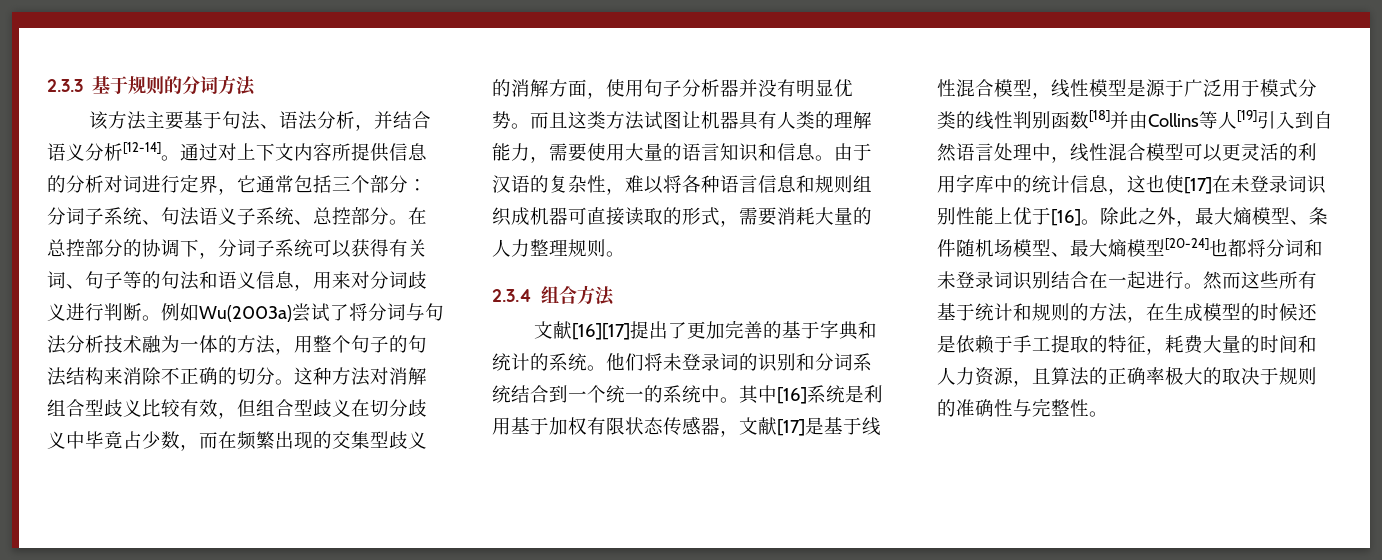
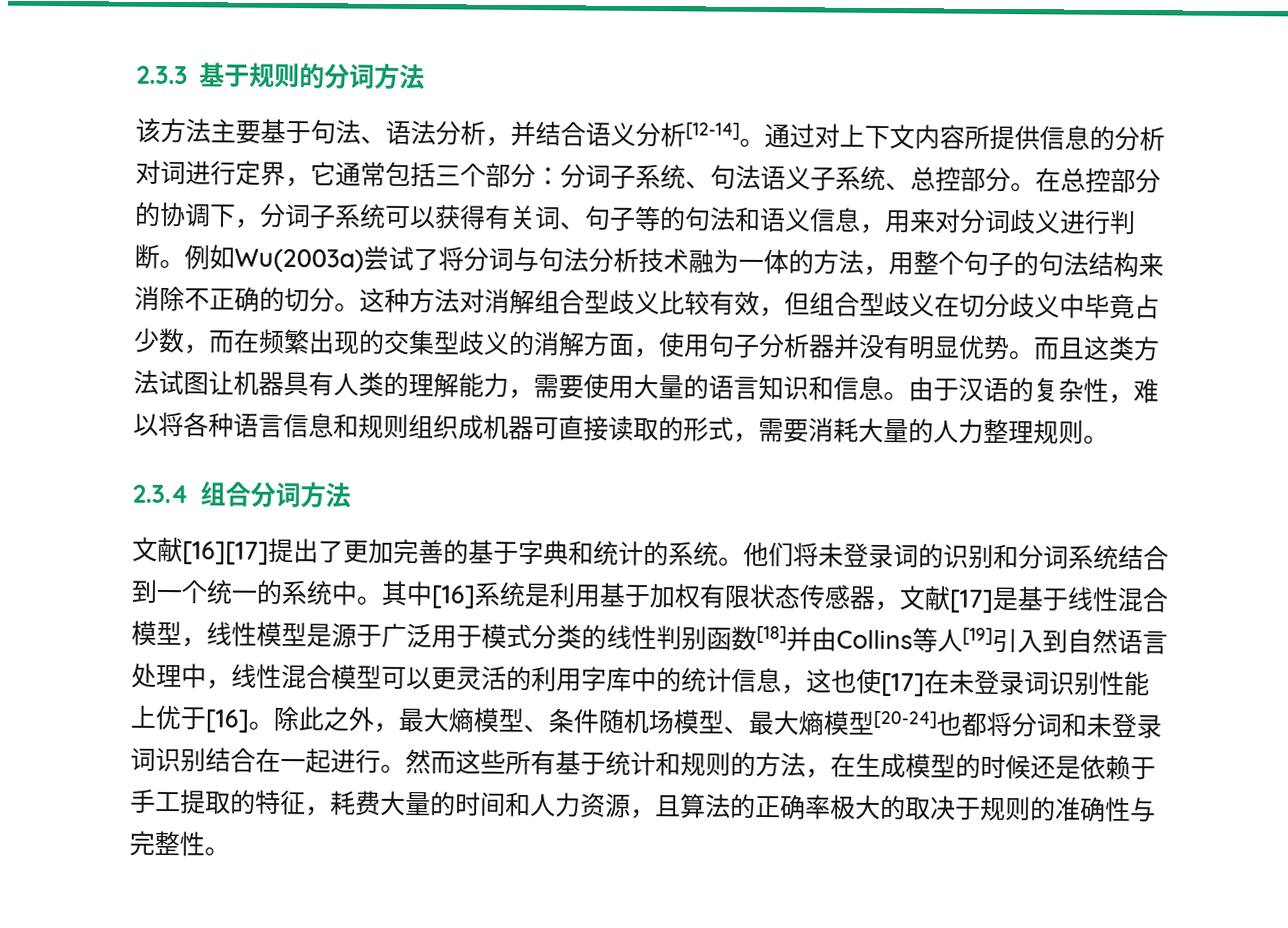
(578, 295) none -> [250,481,302,508] 分词

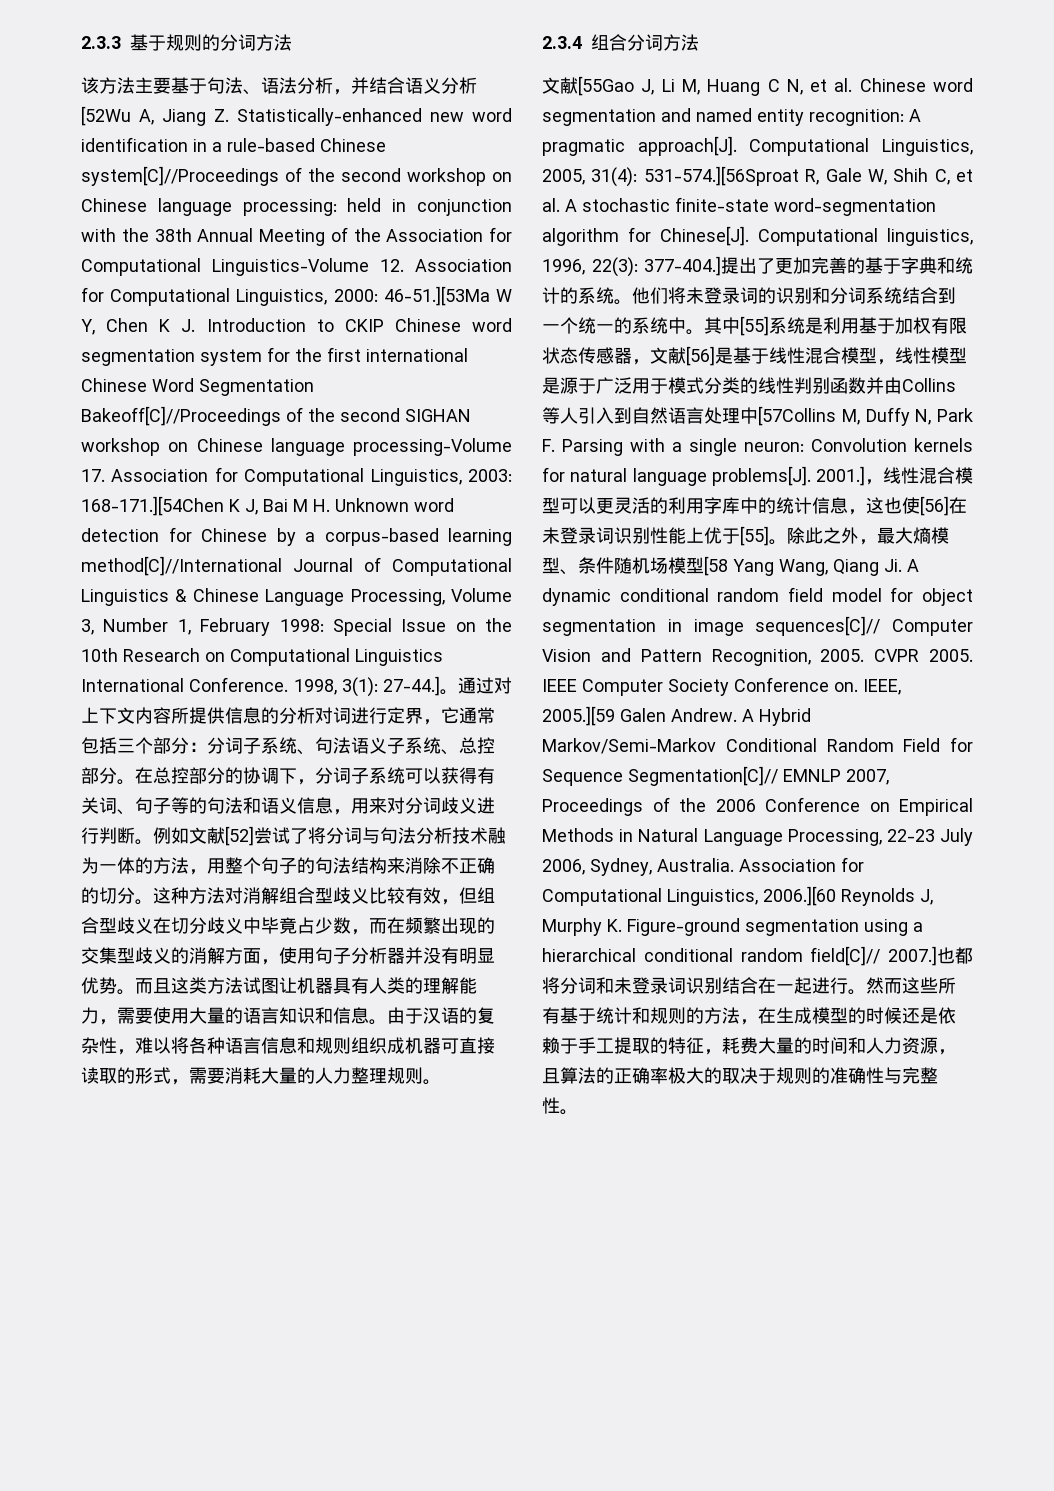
[685,122,740,140] [12-14] -> [81,106,512,126] [81,137,386,152] [81,166,512,186] [81,198,512,216] [81,227,512,246] [81,258,512,276] [81,286,512,306] [81,318,512,335] [81,347,468,366] [81,378,314,396] [81,406,471,426] [81,438,512,456] [81,467,512,486] [81,496,454,516] [81,527,512,546] [81,556,512,576] [81,588,512,606] [81,618,512,636] [81,648,443,666] [81,676,440,697] [52Wu A, Jiang Z. Statistically-enhanced new word identification in a rule-based Chinese system[C]//Proceedings of the second workshop on Chinese language processing: held in conjunction with the 38th Annual Meeting of the Association for Computational Linguistics-Volume 12. Association for Computational Linguistics, 2000: 46-51.][53Ma W Y, Chen K J. Introduction to CKIP Chinese word segmentation system for the first international Chinese Word Segmentation Bakeoff[C]//Proceedings of the second SIGHAN workshop on Chinese language processing-Volume 17. Association for Computational Linguistics, 2003: 168-171.][54Chen K J, Bai M H. Unknown word detection for Chinese by a corpus-based learning method[C]//International Journal of Computational Linguistics & Chinese Language Processing, Volume 3, Number 1, February 1998: Special Issue on the 10th Research on Computational Linguistics International Conference. 1998, 3(1): 27-44.]
[234,248,364,273] Wu(2003a) -> [189,826,254,846] 文献[52]
[182,541,269,565] [16][17] -> [578,76,974,96] [542,108,921,126] [542,136,973,156] [542,166,973,187] [542,197,936,216] [542,226,973,246] [542,256,721,277] [55Gao J, Li M, Huang C N, et al. Chinese word segmentation and named entity recognition: A pragmatic approach[J]. Computational Linguistics, 2005, 31(4): 531-574.][56Sproat R, Gale W, Shih C, et al. A stochastic finite-state word-segmentation algorithm for Chinese[J]. Computational linguistics, 1996, 22(3): 377-404.]
[431,585,475,609] [16] -> [740,316,769,336] [55]
[949,589,993,613] [17] -> [686,346,715,366] [56]
[756,625,787,644] [18] -> (866, 385) none
[962,627,993,645] [19] -> (578, 415) none
(207, 676) none -> [758,406,973,426] [542,438,973,456] [542,466,865,486] [57Collins M, Duffy N, Park F. Parsing with a single neuron: Convolution kernels for natural language problems[J]. 2001.]
[881,672,925,697] [17] -> [920,496,949,516] [56]
[205,709,249,733] [16] -> [740,526,769,546] [55]
[723,710,937,736] 、最大熵模型[20-24] -> [704,556,919,576] [542,587,973,606] [542,616,973,636] [542,648,973,666] [542,677,901,696] [542,706,811,726] [542,737,973,754] [542,766,889,786] [542,797,973,816] [542,828,973,846] [542,857,864,876] [542,886,933,906] [542,918,923,936] [542,946,937,966] [58 Yang Wang, Qiang Ji. A dynamic conditional random field model for object segmentation in image sequences[C]// Computer Vision and Pattern Recognition, 2005. CVPR 2005. IEEE Computer Society Conference on. IEEE, 2005.][59 Galen Andrew. A Hybrid Markov/Semi-Markov Conditional Random Field for Sequence Segmentation[C]// EMNLP 2007, Proceedings of the 2006 Conference on Empirical Methods in Natural Language Processing, 22-23 July 2006, Sydney, Australia. Association for Computational Linguistics, 2006.][60 Reynolds J, Murphy K. Figure-ground segmentation using a hierarchical conditional random field[C]// 2007.]

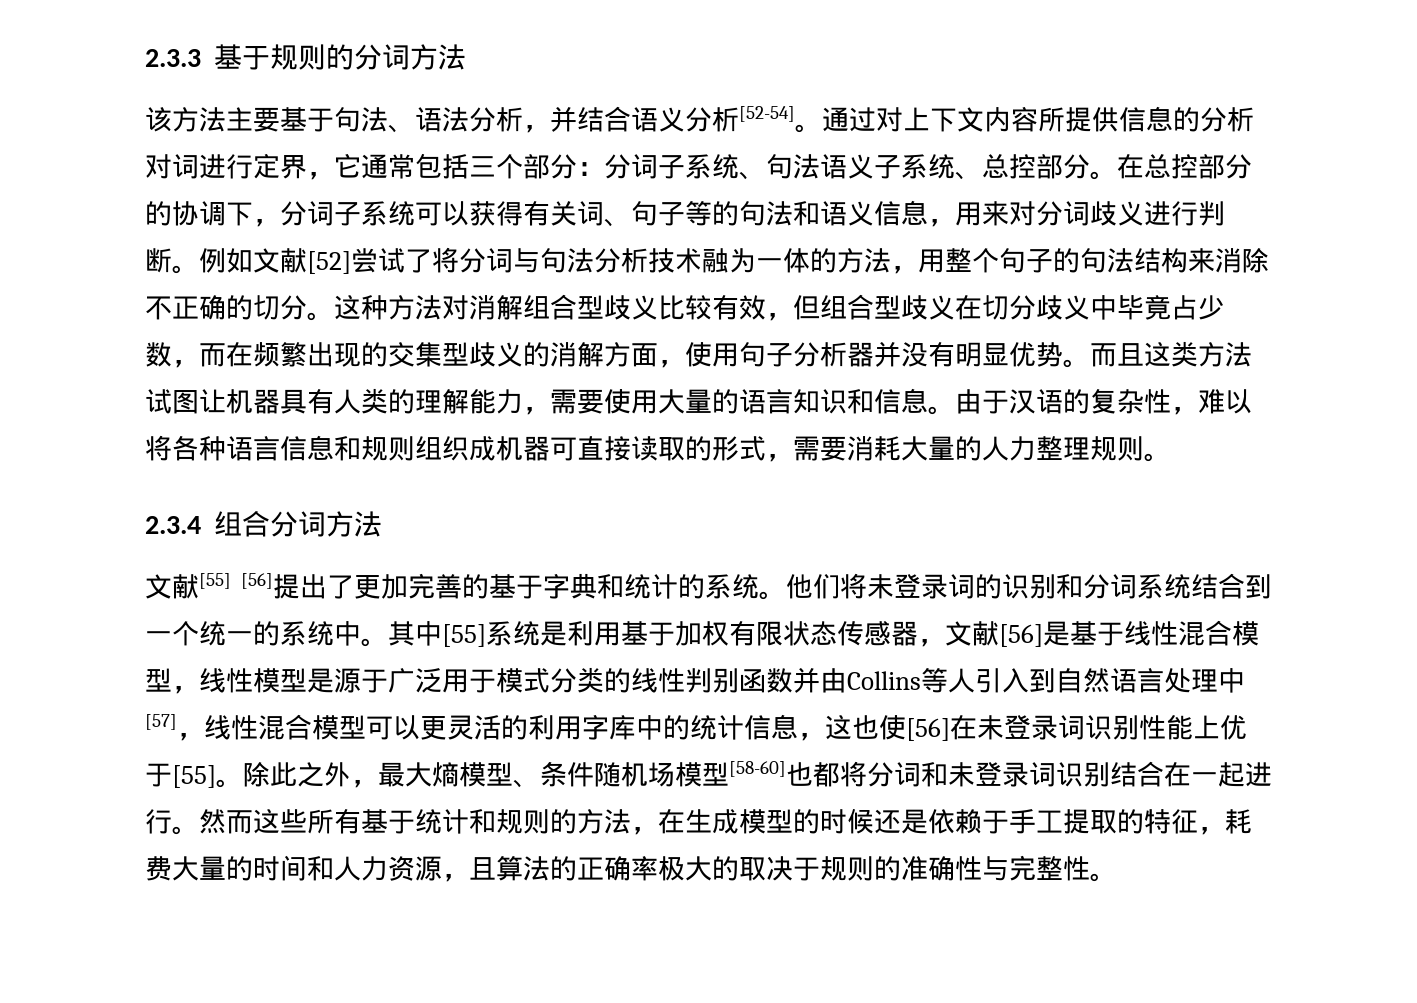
[81,106,512,126] [81,137,386,152] [81,166,512,186] [81,198,512,216] [81,227,512,246] [81,258,512,276] [81,286,512,306] [81,318,512,335] [81,347,468,366] [81,378,314,396] [81,406,471,426] [81,438,512,456] [81,467,512,486] [81,496,454,516] [81,527,512,546] [81,556,512,576] [81,588,512,606] [81,618,512,636] [81,648,443,666] [81,676,440,697] [52Wu A, Jiang Z. Statistically-enhanced new word identification in a rule-based Chinese system[C]//Proceedings of the second workshop on Chinese language processing: held in conjunction with the 38th Annual Meeting of the Association for Computational Linguistics-Volume 12. Association for Computational Linguistics, 2000: 46-51.][53Ma W Y, Chen K J. Introduction to CKIP Chinese word segmentation system for the first international Chinese Word Segmentation Bakeoff[C]//Proceedings of the second SIGHAN workshop on Chinese language processing-Volume 17. Association for Computational Linguistics, 2003: 168-171.][54Chen K J, Bai M H. Unknown word detection for Chinese by a corpus-based learning method[C]//International Journal of Computational Linguistics & Chinese Language Processing, Volume 3, Number 1, February 1998: Special Issue on the 10th Research on Computational Linguistics International Conference. 1998, 3(1): 27-44.] -> [739,106,795,122] [52-54]
[578,76,974,96] [542,108,921,126] [542,136,973,156] [542,166,973,187] [542,197,936,216] [542,226,973,246] [542,256,721,277] [55Gao J, Li M, Huang C N, et al. Chinese word segmentation and named entity recognition: A pragmatic approach[J]. Computational Linguistics, 2005, 31(4): 531-574.][56Sproat R, Gale W, Shih C, et al. A stochastic finite-state word-segmentation algorithm for Chinese[J]. Computational linguistics, 1996, 22(3): 377-404.] -> [199,573,274,589] [55] [56]
[758,406,973,426] [542,438,973,456] [542,466,865,486] [57Collins M, Duffy N, Park F. Parsing with a single neuron: Convolution kernels for natural language problems[J]. 2001.] -> [145,714,177,730] [57]
[704,556,919,576] [542,587,973,606] [542,616,973,636] [542,648,973,666] [542,677,901,696] [542,706,811,726] [542,737,973,754] [542,766,889,786] [542,797,973,816] [542,828,973,846] [542,857,864,876] [542,886,933,906] [542,918,923,936] [542,946,937,966] [58 Yang Wang, Qiang Ji. A dynamic conditional random field model for object segmentation in image sequences[C]// Computer Vision and Pattern Recognition, 2005. CVPR 2005. IEEE Computer Society Conference on. IEEE, 2005.][59 Galen Andrew. A Hybrid Markov/Semi-Markov Conditional Random Field for Sequence Segmentation[C]// EMNLP 2007, Proceedings of the 2006 Conference on Empirical Methods in Natural Language Processing, 22-23 July 2006, Sydney, Australia. Association for Computational Linguistics, 2006.][60 Reynolds J, Murphy K. Figure-ground segmentation using a hierarchical conditional random field[C]// 2007.] -> [729,761,786,777] [58-60]

